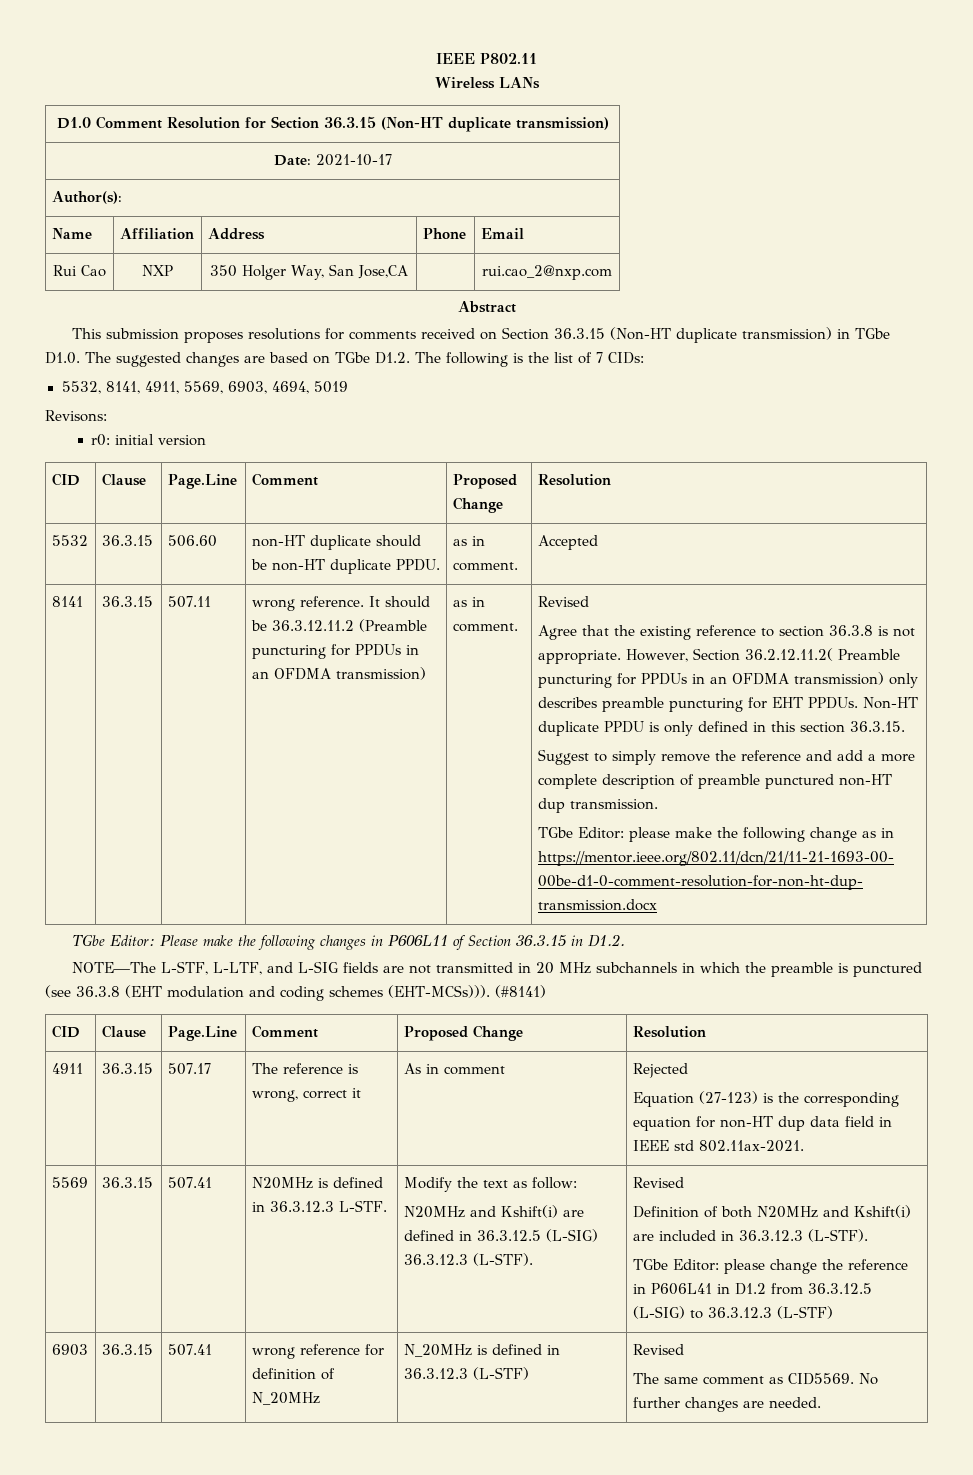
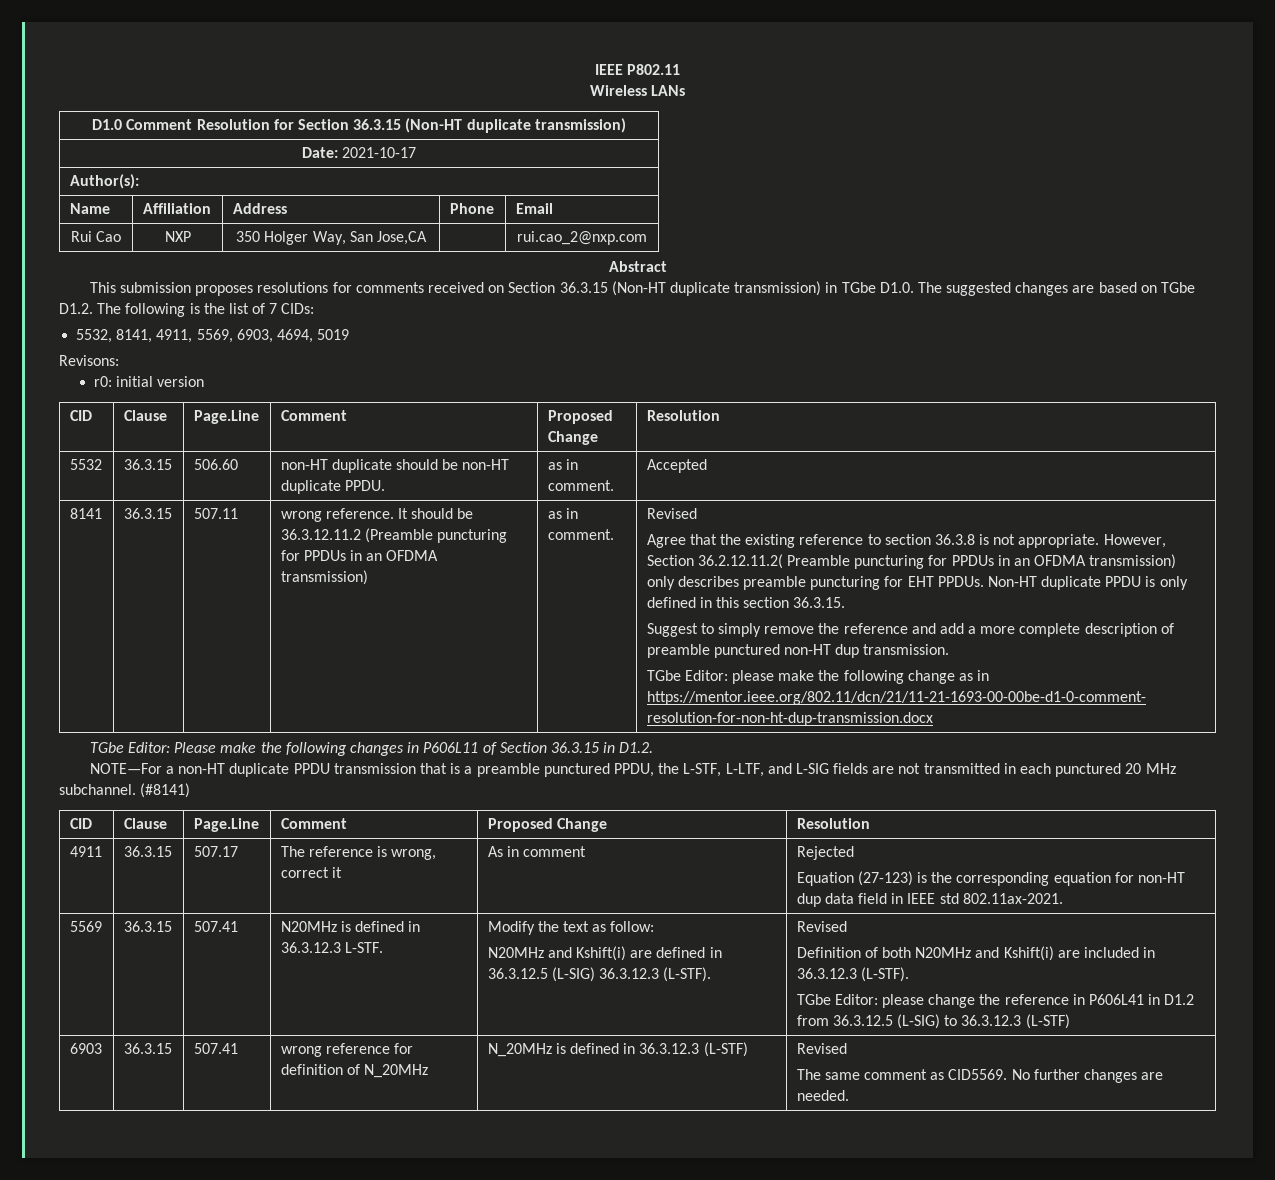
[71,962,156,973] NOTE—The -> [89,763,680,777] NOTE—For a non-HT duplicate PPDU transmission that is a preamble punctured PPDU, the
[535,962,922,977] [45,985,490,1001] 20 MHz subchannels in which the preamble is punctured (see 36.3.8 (EHT modulation and coding schemes (EHT-MCSs))). -> [1019,763,1176,777] [59,784,136,795] each punctured 20 MHz subchannel.

